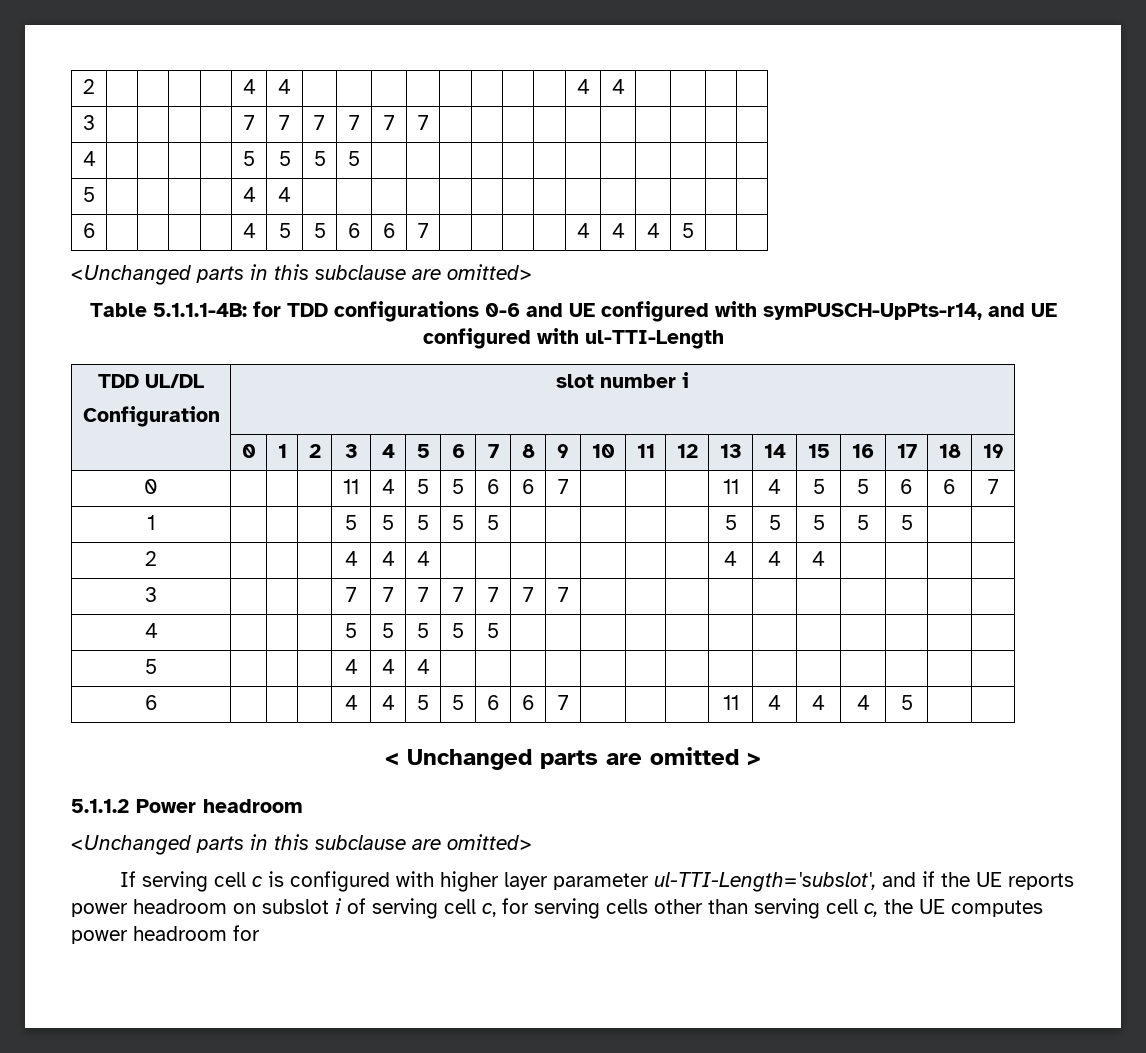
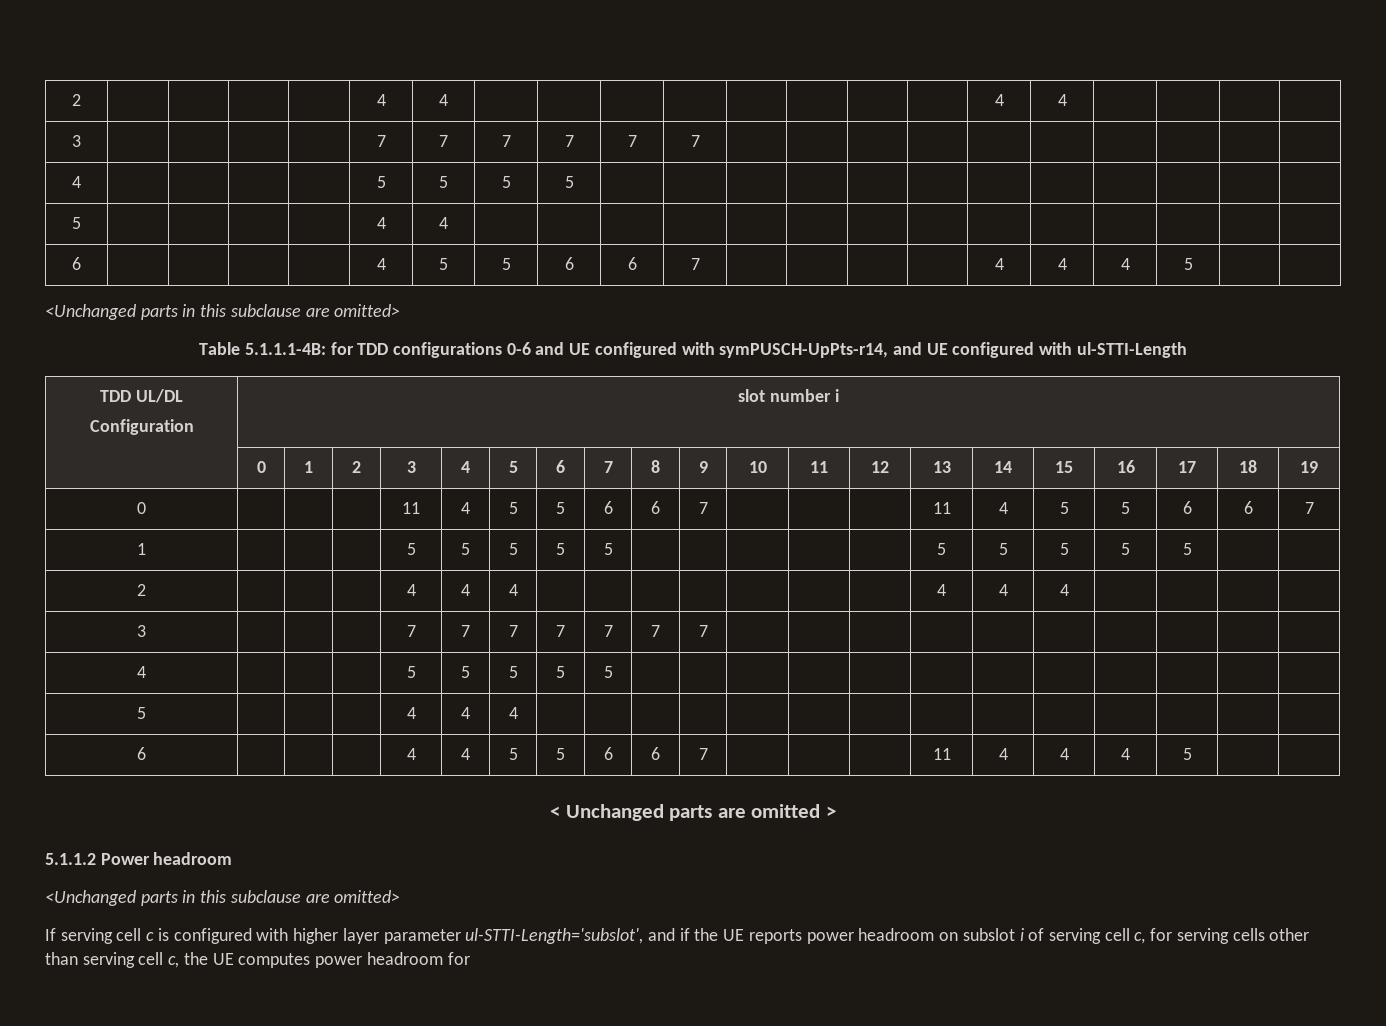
[584,330,724,349] ul-TTI-Length -> [1076,342,1187,358] ul-STTI-Length
[654,872,877,892] ul-TTI-Length='subslot', -> [465,928,644,944] ul-STTI-Length='subslot',

